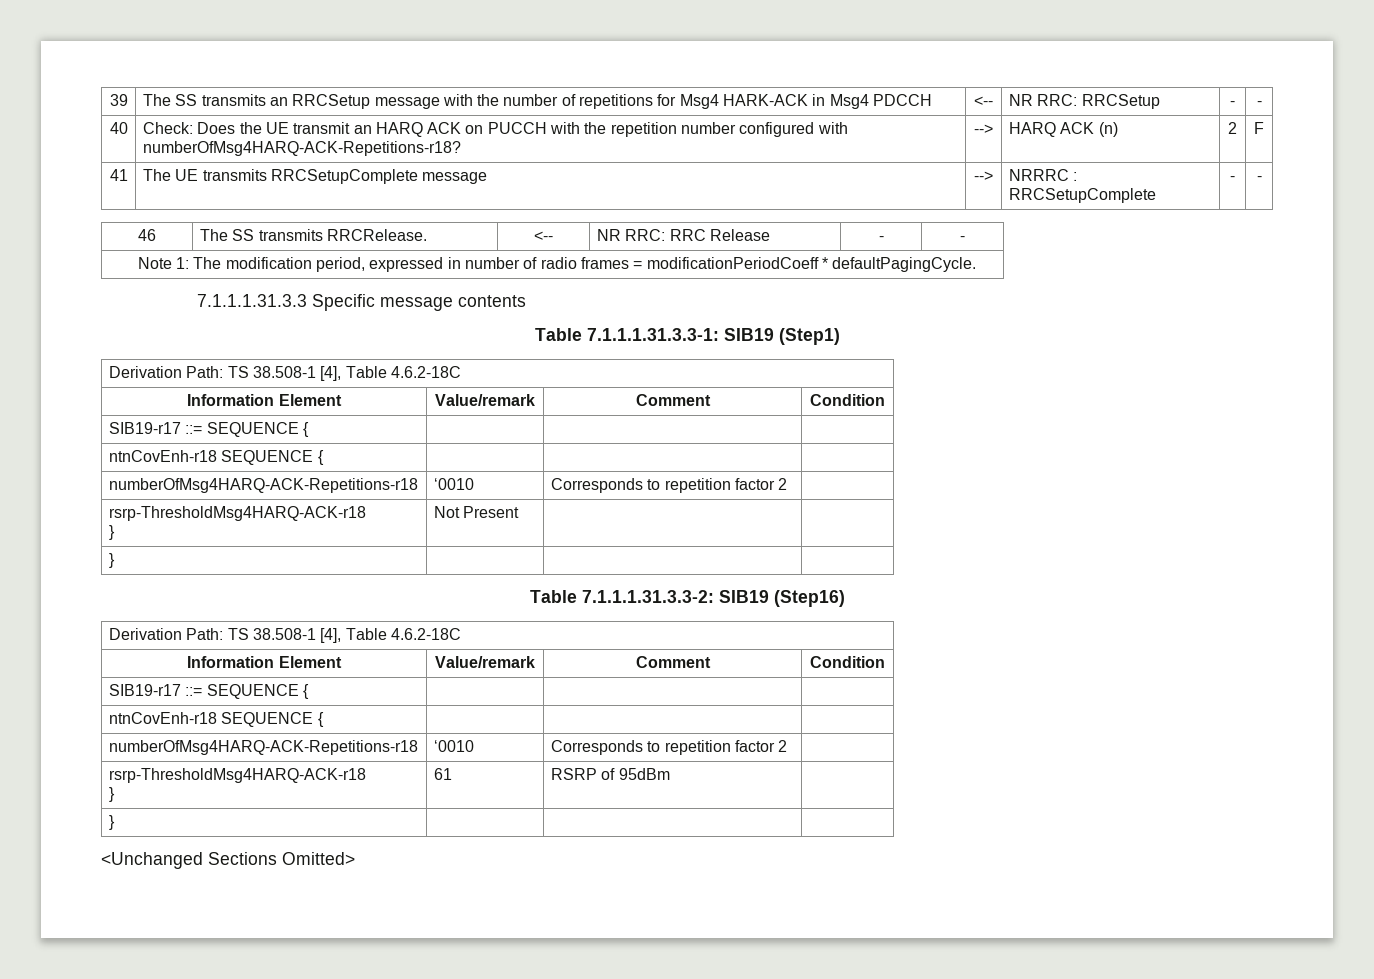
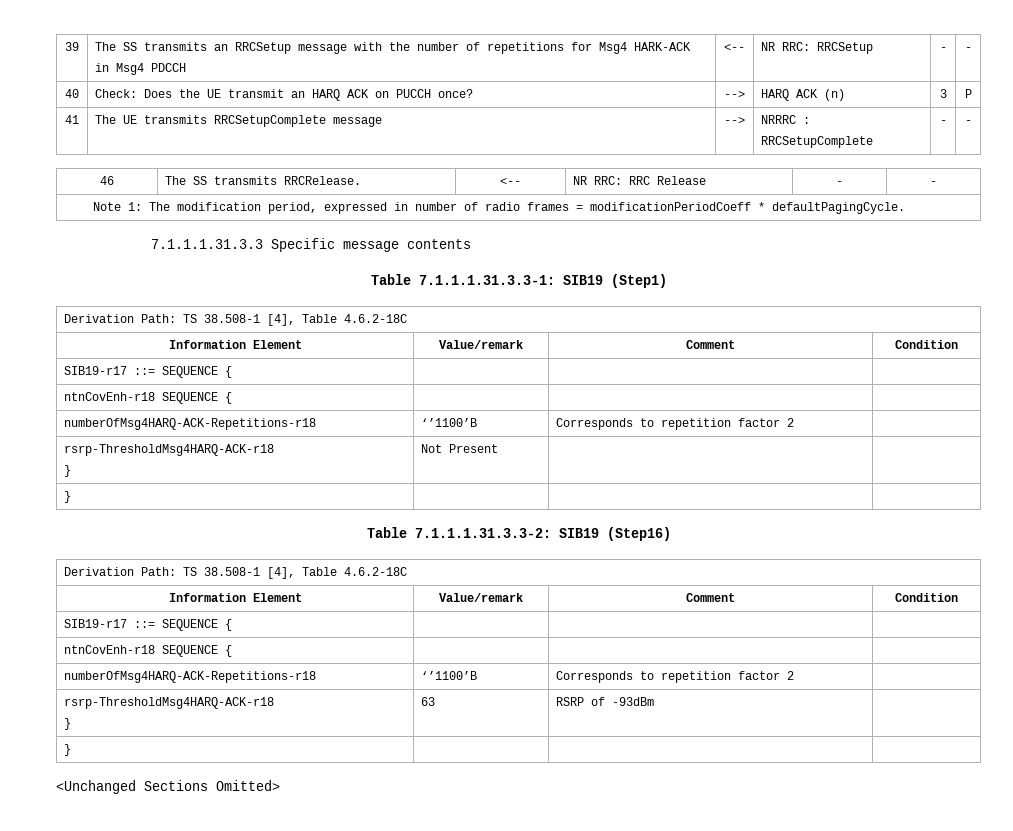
[550,122,848,137] [142,141,461,156] with the repetition number configured with numberOfMsg4HARQ-ACK-Repetitions-r18? -> [438,89,474,98] once?
[1228,122,1237,134] [1254,122,1264,134] 2 | F -> [939,89,947,98] [964,89,972,98] 3 | P
[433,478,474,490] ‘0010 -> [421,418,478,427] ‘’1100’B
[433,740,474,752] [550,740,788,755] [108,768,366,783] [108,787,115,802] [433,768,452,780] ‘0010 | Corresponds to repetition factor 2 | // rsrp-ThresholdMsg4HARQ-ACK-r18 // } | 61 -> [421,671,478,680] [556,671,795,683] [64,697,275,709] [64,718,72,730] [421,697,436,706] ‘’1100’B | Corresponds to repetition factor 2 | // rsrp-ThresholdMsg4HARQ-ACK-r18 // } | 63
[618,768,670,780] 95dBm -> [612,697,655,706] -93dBm

